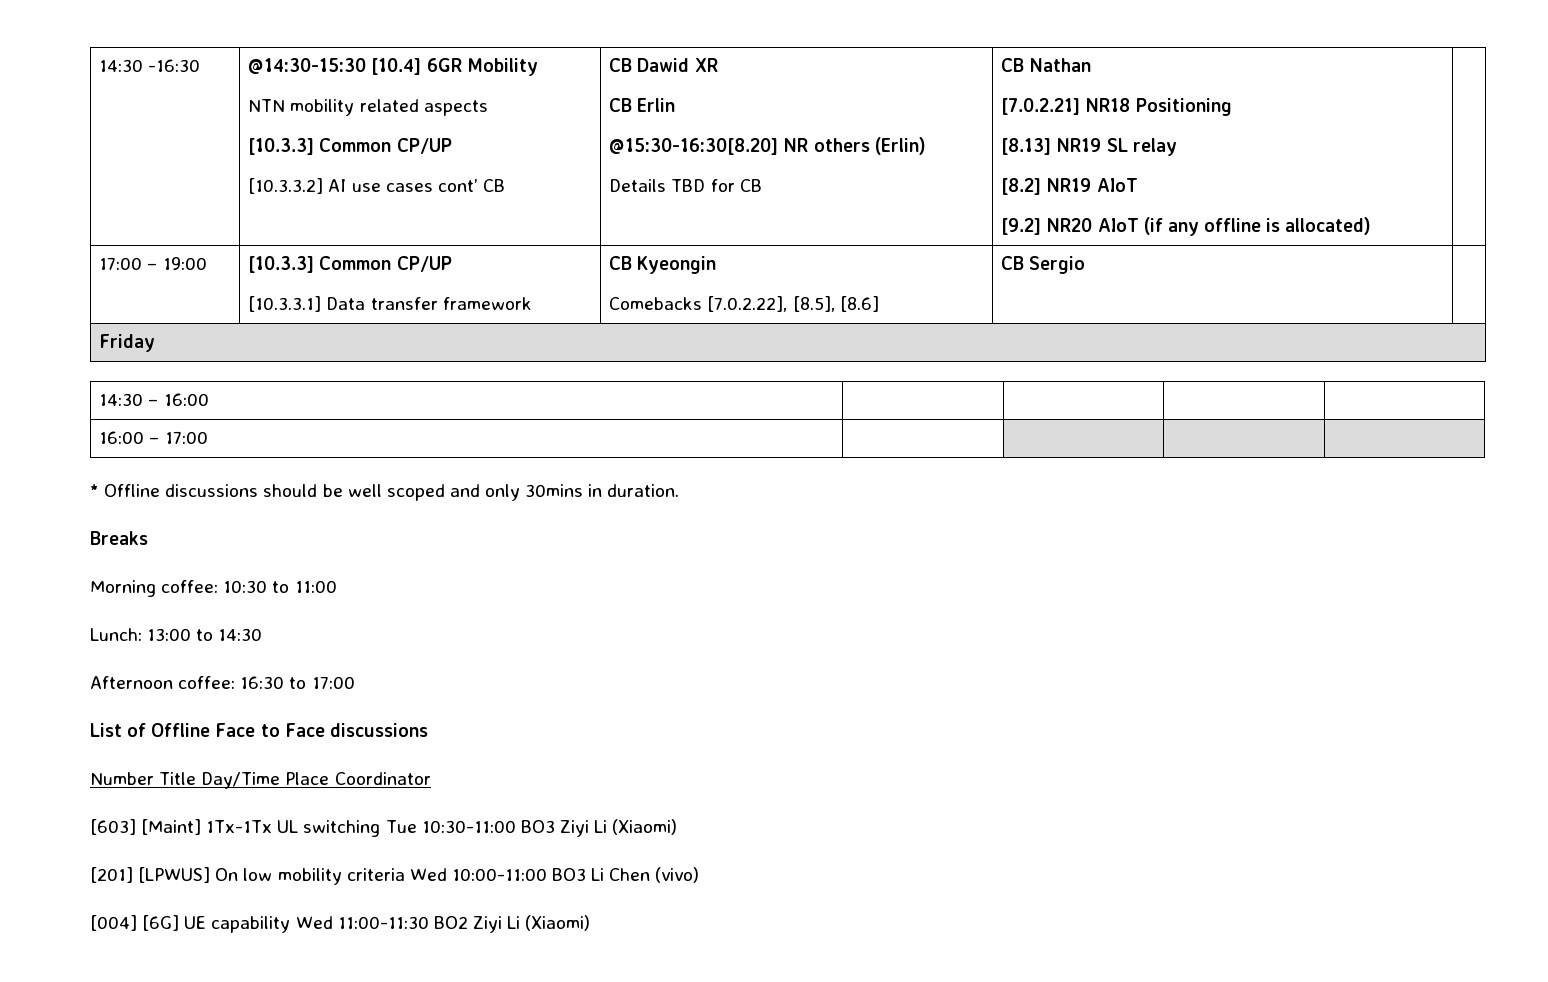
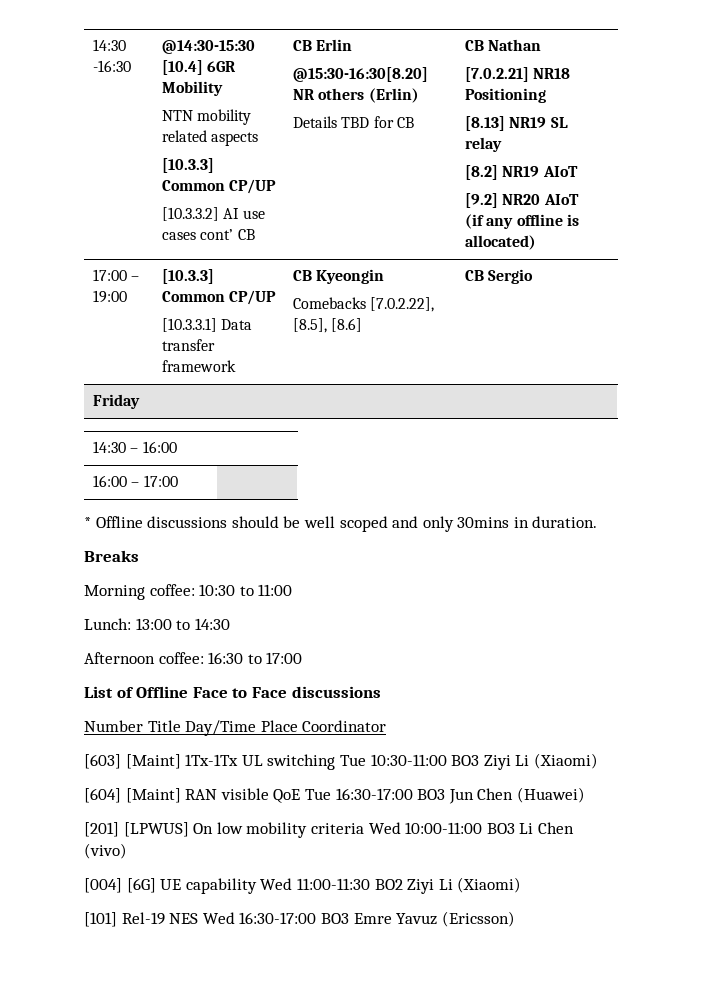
[637,58,718,72] [609,98,633,112] Dawid XR // CB -> (313, 45) none
(678, 827) none -> [84,787,585,804] // [604] [Maint] RAN visible QoE Tue 16:30-17:00 BO3 Jun Chen (Huawei)
(591, 923) none -> [84,911,515,927] // [101] Rel-19 NES Wed 16:30-17:00 BO3 Emre Yavuz (Ericsson)

